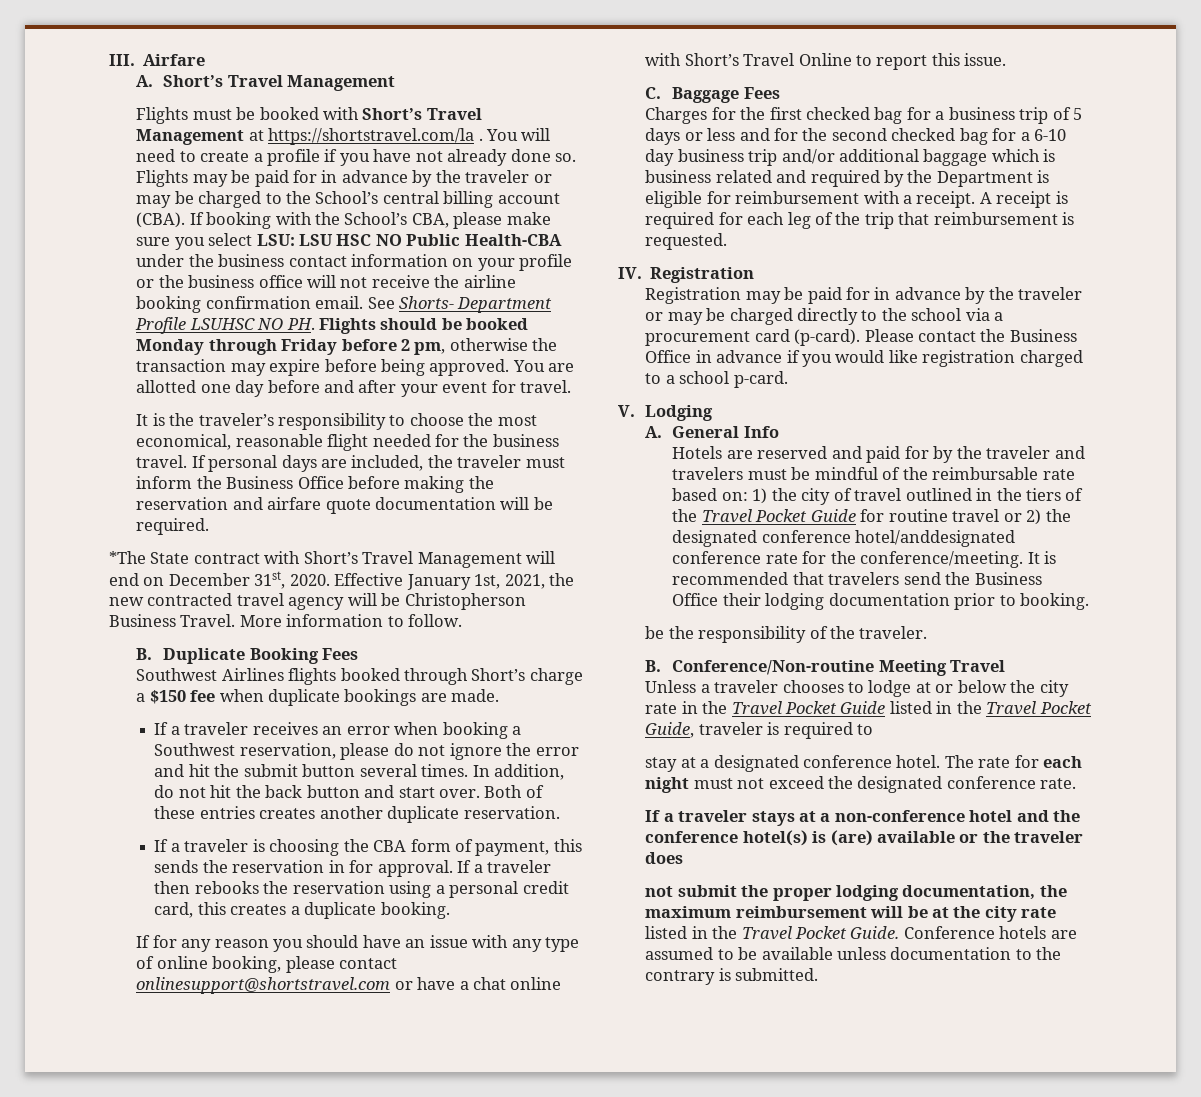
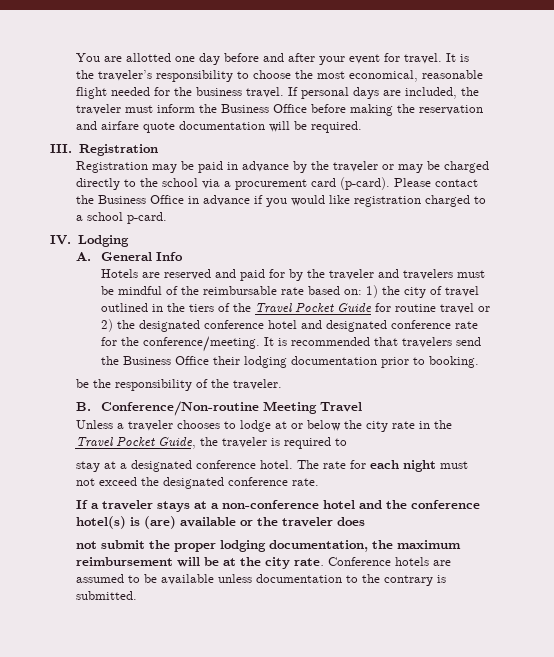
[109,54,206,66] [136,75,396,91] [136,107,482,124] [136,128,551,145] [136,149,577,166] [136,170,552,187] [136,191,560,208] [136,212,551,229] [136,233,562,250] [136,254,573,271] [136,275,516,288] [136,296,553,313] [135,317,529,334] [136,338,558,355] [136,359,510,376] III. Airfare // A. Short’s Travel Management // Flights must be booked with Short’s Travel Management at https://shortstravel.com/la . You will need to create a profile if you have not already done so. Flights may be paid for in advance by the traveler or may be charged to the School’s central billing account (CBA). If booking with the School’s CBA, please make sure you select LSU: LSU HSC NO Public Health-CBA under the business contact information on your profile or the business office will not receive the airline booking confirmation email. See Shorts- Department Profile LSUHSC NO PH. Flights should be booked Monday through Friday before 2 pm, otherwise the transaction may expire before being approved. -> (75, 57) none
(572, 386) // -> (442, 58) none
[109,551,556,568] [109,571,575,590] [109,593,526,610] [109,614,463,627] [136,648,359,664] [136,668,583,685] [136,689,500,706] [154,722,522,739] [154,743,579,760] [154,764,565,780] [154,785,544,798] [154,806,560,823] [154,839,582,856] [154,860,552,877] [154,881,569,898] [154,902,450,919] [136,935,580,952] [136,956,398,973] [136,977,562,994] [645,53,1007,70] [645,87,780,103] [645,107,1083,124] [645,128,1067,145] [645,149,1056,166] [645,170,1050,187] [645,191,1068,208] [645,212,1075,229] [645,233,728,250] [618,267,642,279] *The State contract with Short’s Travel Management will end on December 31st, 2020. Effective January 1st, 2021, the new contracted travel agency will be Christopherson Business Travel. More information to follow. // B. Duplicate Booking Fees // Southwest Airlines flights booked through Short’s charge a $150 fee when duplicate bookings are made. // If a traveler receives an error when booking a Southwest reservation, please do not ignore the error and hit the submit button several times. In addition, do not hit the back button and start over. Both of these entries creates another duplicate reservation. // If a traveler is choosing the CBA form of payment, this sends the reservation in for approval. If a traveler then rebooks the reservation using a personal credit card, this creates a duplicate booking. // If for any reason you should have an issue with any type of online booking, please contact onlinesupport@shortstravel.com or have a chat online with Short’s Travel Online to report this issue. // C. Baggage Fees // Charges for the first checked bag for a business trip of 5 days or less and for the second checked bag for a 6-10 day business trip and/or additional baggage which is business related and required by the Department is eligible for reimbursement with a receipt. A receipt is required for each leg of the trip that reimbursement is requested. // IV. -> [50,144,72,153] III.
[846,287,871,300] for -> (223, 167) none
[618,405,635,417] V. -> [50,235,71,245] IV.
[855,530,1016,547] hotel/anddesignated -> [267,320,387,332] hotel and designated
[840,701,1092,715] [645,722,695,738] Guide listed in the Travel Pocket Guide, -> [157,437,218,449] Guide, the
[1021,907,1057,918] [645,926,900,940] rate listed in the Travel Pocket Guide. -> [293,558,324,566] rate.

